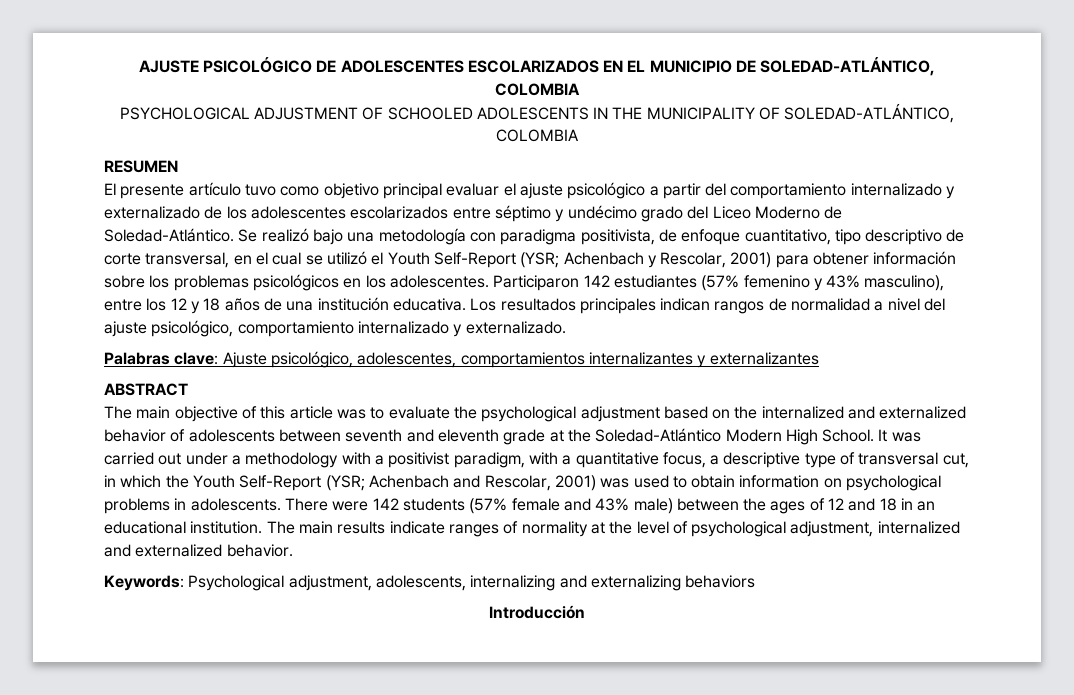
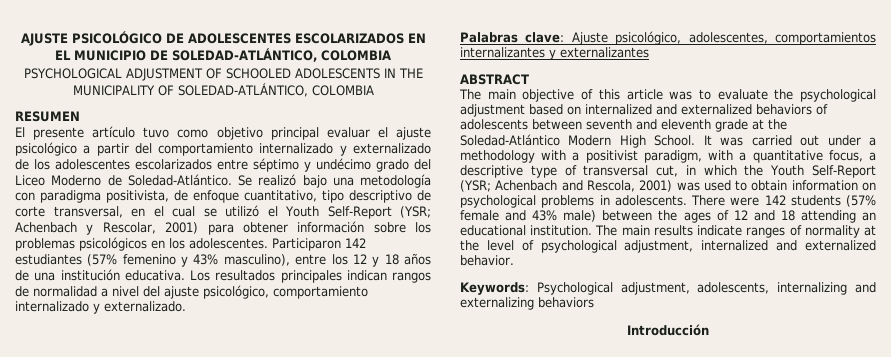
[734,406,967,419] [104,429,166,442] the internalized and externalized behavior -> [585,104,812,115] internalized and externalized behaviors
[484,475,551,491] Rescolar, -> [586,180,635,192] Rescola,
[901,498,914,510] in -> [800,210,856,223] attending

